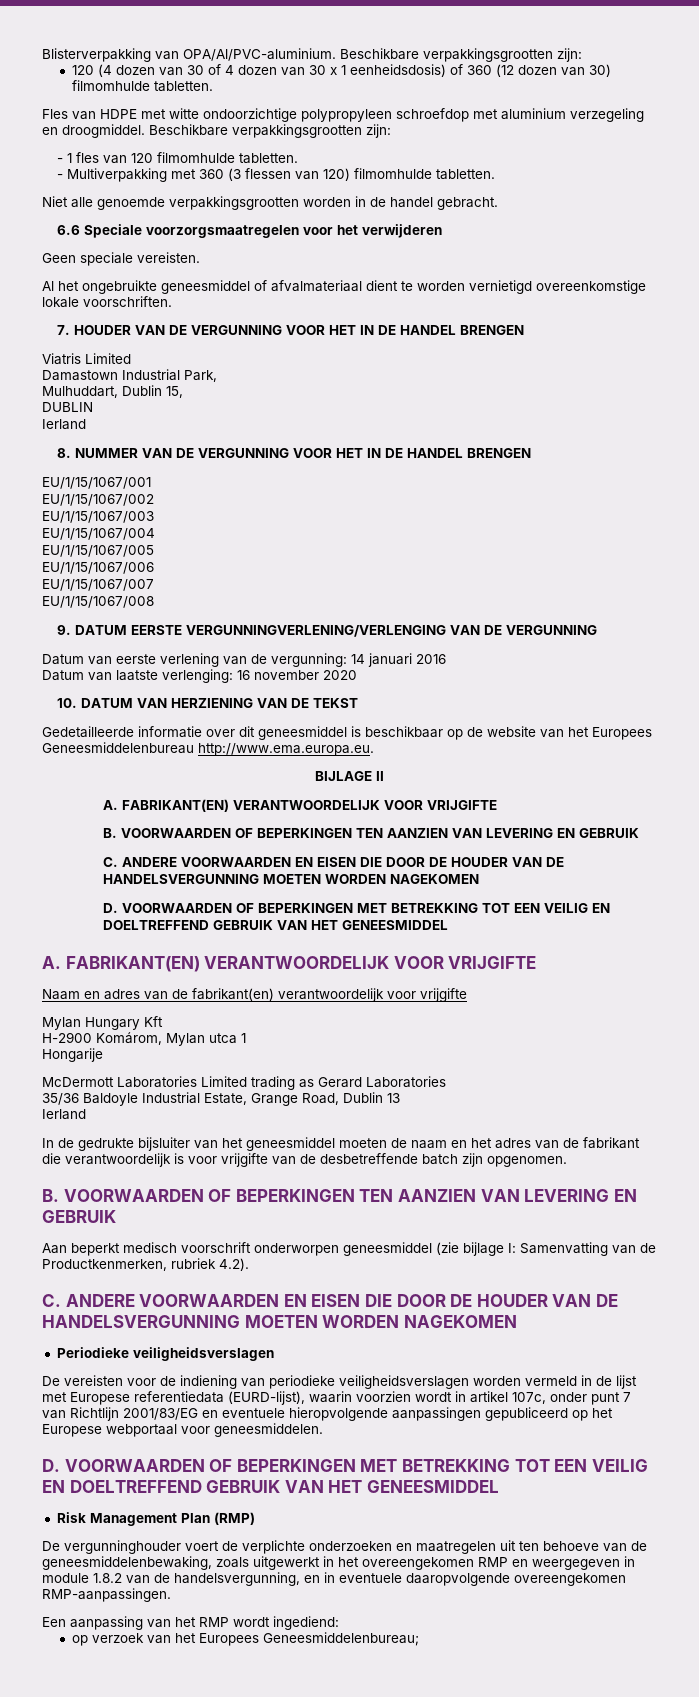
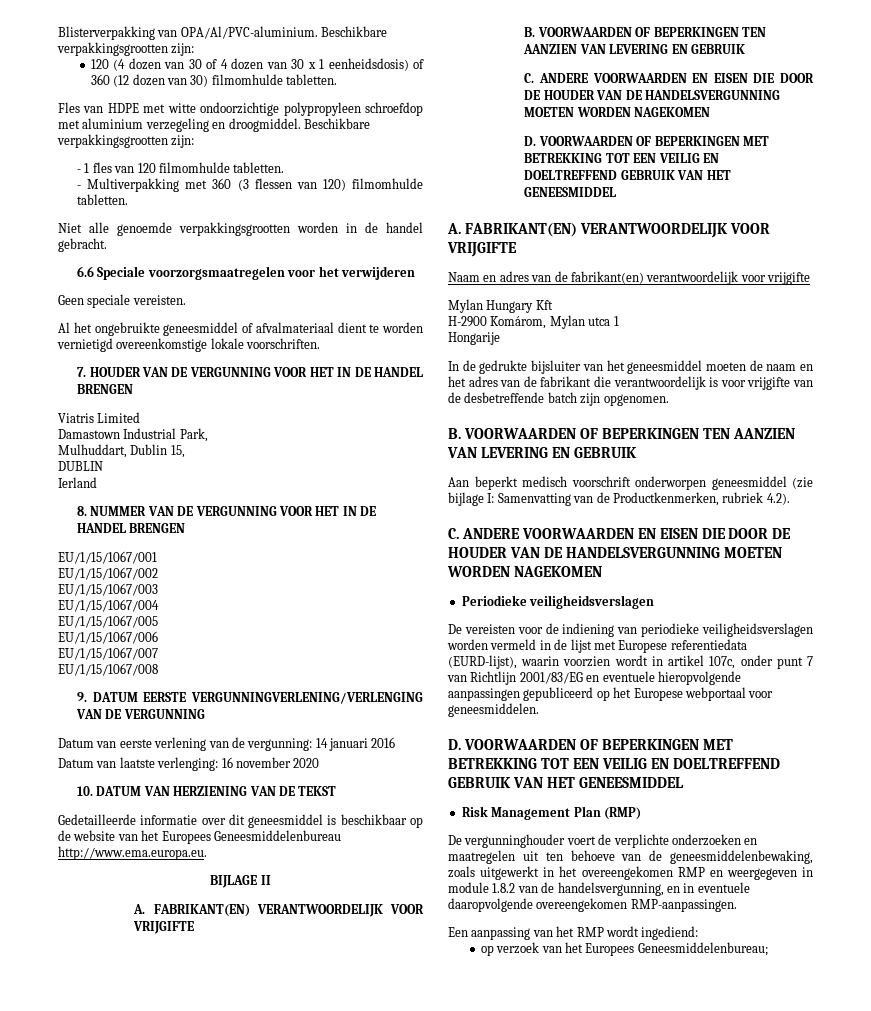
[42,1076,446,1090] [42,1092,400,1106] [42,1109,86,1120] // McDermott Laboratories Limited trading as Gerard Laboratories // 35/36 Baldoyle Industrial Estate, Grange Road, Dublin 13 // Ierland -> (500, 338) none

